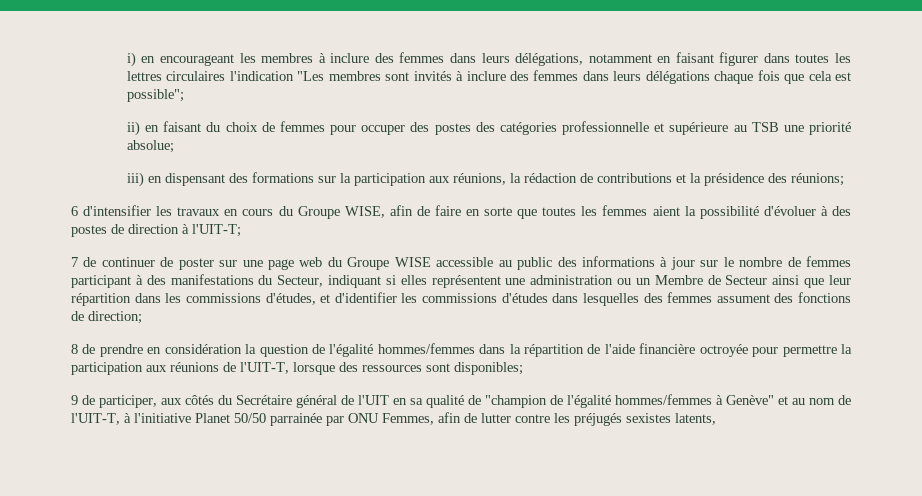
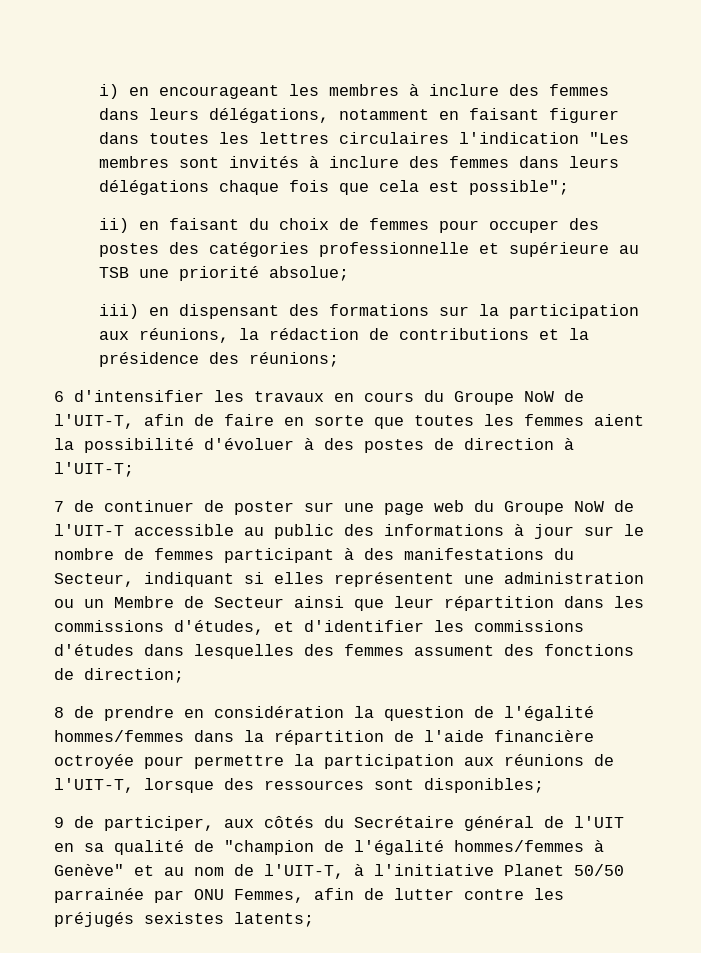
[344,206,385,218] WISE, -> [524,390,584,402] [54,414,134,429] NoW de l'UIT-T,
[394,257,431,267] WISE -> [574,500,634,512] [54,524,124,536] NoW de l'UIT-T
[675,413,716,425] latents, -> [234,912,314,927] latents;

